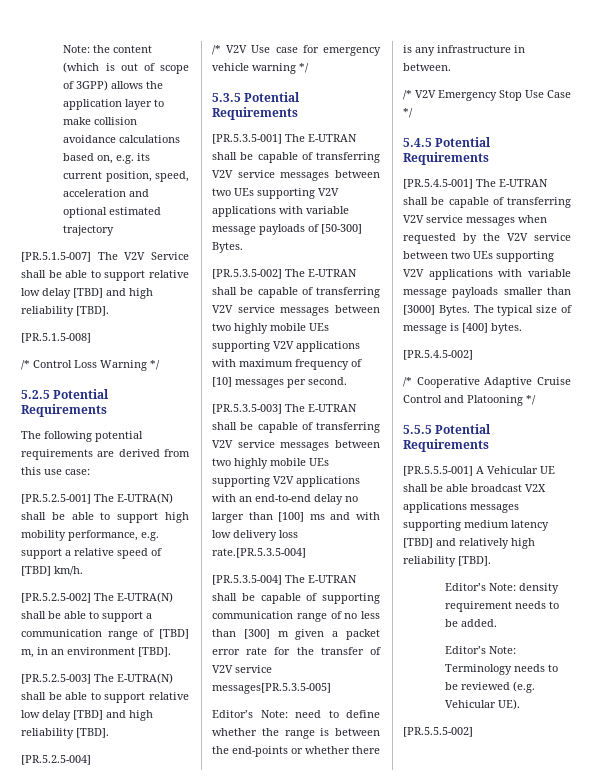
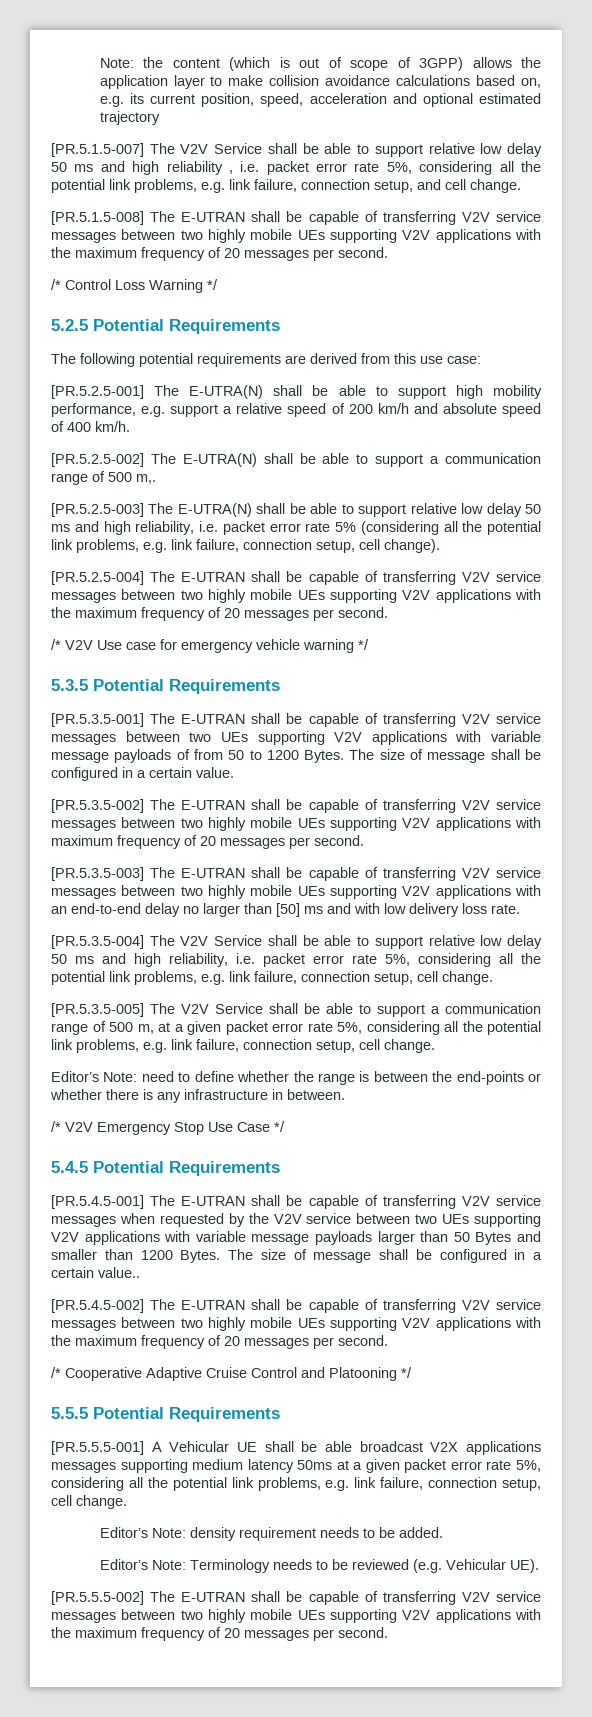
[73,288,153,299] [21,306,109,317] [21,333,91,343] [TBD] and high reliability [TBD]. // [PR.5.1.5-008] -> [51,161,541,175] [51,179,521,193] [51,211,541,225] [51,229,541,243] [51,247,388,261] 50 ms and high reliability , i.e. packet error rate 5%, considering all the potential link problems, e.g. link failure, connection setup, and cell change. // [PR.5.1.5-008] The E-UTRAN shall be capable of transferring V2V service messages between two highly mobile UEs supporting V2V applications with the maximum frequency of 20 messages per second.
[21,566,51,576] [TBD] -> [348,403,541,417] [51,421,91,432] 200 km/h and absolute speed of 400
[159,629,189,639] [21,647,171,658] [TBD] m, in an environment [TBD]. -> [108,472,156,484] 500 m,.
[73,710,153,721] [21,728,109,739] [21,755,91,765] [TBD] and high reliability [TBD]. // [PR.5.2.5-004] -> [525,504,541,514] [51,521,541,535] [51,539,440,553] [51,571,541,585] [51,589,541,603] [51,607,388,621] 50 ms and high reliability, i.e. packet error rate 5% (considering all the potential link problems, e.g. link failure, connection setup, cell change). // [PR.5.2.5-004] The E-UTRAN shall be capable of transferring V2V service messages between two highly mobile UEs supporting V2V applications with the maximum frequency of 20 messages per second.
[321,224,362,234] [212,242,243,253] [50-300] Bytes. -> [193,749,542,763] [51,767,234,781] from 50 to 1200 Bytes. The size of message shall be configured in a certain value.
[212,377,232,387] [10] -> [200,836,216,846] 20
[278,512,305,522] [100] -> [276,903,300,917] [50]
[212,548,306,558] rate.[PR.5.3.5-004] -> [491,904,520,914] rate.
[308,575,357,583] [212,593,380,604] [212,611,380,622] [212,629,380,640] [212,647,381,655] [212,665,272,673] [212,683,331,694] E-UTRAN shall be capable of supporting communication range of no less than [300] m given a packet error rate for the transfer of V2V service messages[PR.5.3.5-005] -> [180,935,543,949] [51,953,541,967] [51,971,493,985] [51,1003,541,1017] [51,1021,541,1035] [51,1039,435,1053] V2V Service shall be able to support relative low delay 50 ms and high reliability, i.e. packet error rate 5%, considering all the potential link problems, e.g. link failure, connection setup, cell change. // [PR.5.3.5-005] The V2V Service shall be able to support a communication range of 500 m, at a given packet error rate 5%, considering all the potential link problems, e.g. link failure, connection setup, cell change.
(499, 292) none -> [377,1231,542,1245] larger than 50 Bytes and
[403,305,572,316] [403,323,522,334] [403,350,473,360] [3000] Bytes. The typical size of message is [400] bytes. // [PR.5.4.5-002] -> [140,1249,542,1263] [51,1267,140,1278] [51,1299,541,1313] [51,1317,541,1331] [51,1335,388,1349] 1200 Bytes. The size of message shall be configured in a certain value.. // [PR.5.4.5-002] The E-UTRAN shall be capable of transferring V2V service messages between two highly mobile UEs supporting V2V applications with the maximum frequency of 20 messages per second.
[403,538,535,549] [403,556,491,567] [TBD] and relatively high reliability [TBD]. -> [297,1459,541,1473] [51,1477,541,1491] [51,1495,127,1509] 50ms at a given packet error rate 5%, considering all the potential link problems, e.g. link failure, connection setup, cell change.
(473, 732) none -> [150,1591,541,1605] [51,1609,541,1623] [51,1627,388,1641] The E-UTRAN shall be capable of transferring V2V service messages between two highly mobile UEs supporting V2V applications with the maximum frequency of 20 messages per second.

